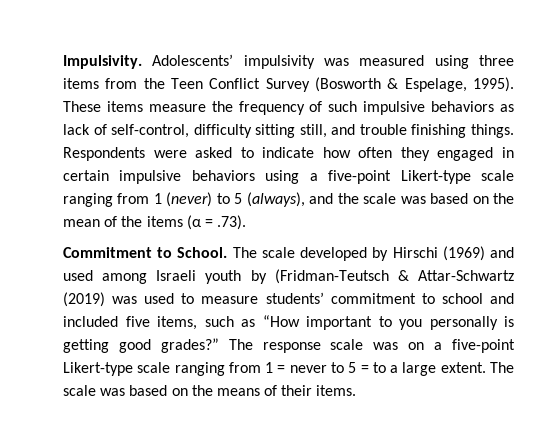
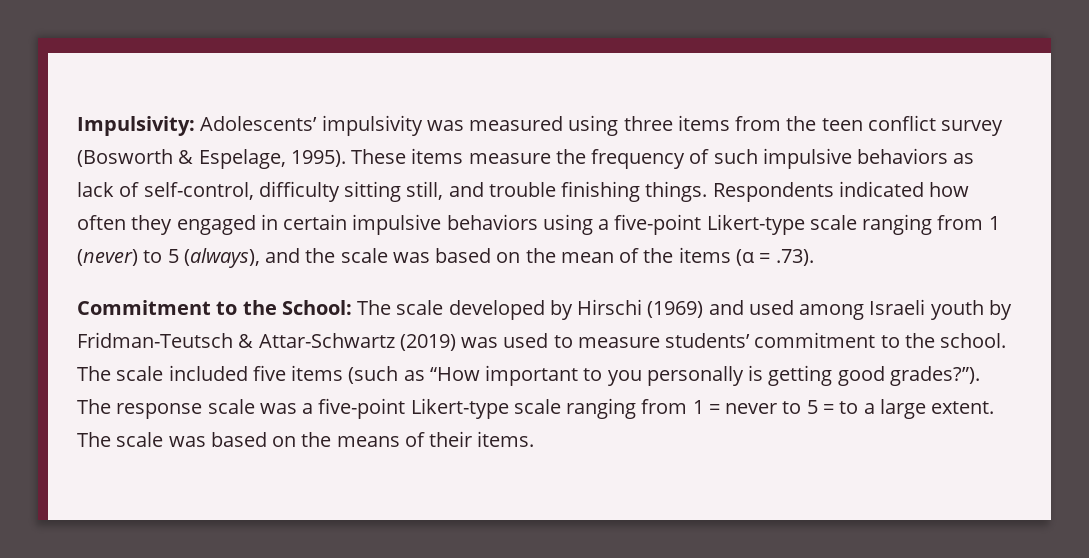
[63,55,142,69] Impulsivity. -> [77,116,195,136] Impulsivity:
[171,78,310,92] Teen Conflict Survey -> [821,115,1004,136] teen conflict survey
[153,147,315,158] were asked to indicate -> [838,181,924,197] indicated
[177,247,228,258] School. -> [242,300,352,315] the School:
[274,269,389,284] (Fridman-Teutsch -> [77,332,233,348] Fridman-Teutsch
[441,293,514,304] [63,316,234,330] school and included five items, such -> [904,333,1007,348] [77,365,399,384] the school. The scale included five items (such
[160,338,219,353] grades?” -> [889,366,980,386] grades?”).
[408,342,425,350] on -> (297, 408) none

